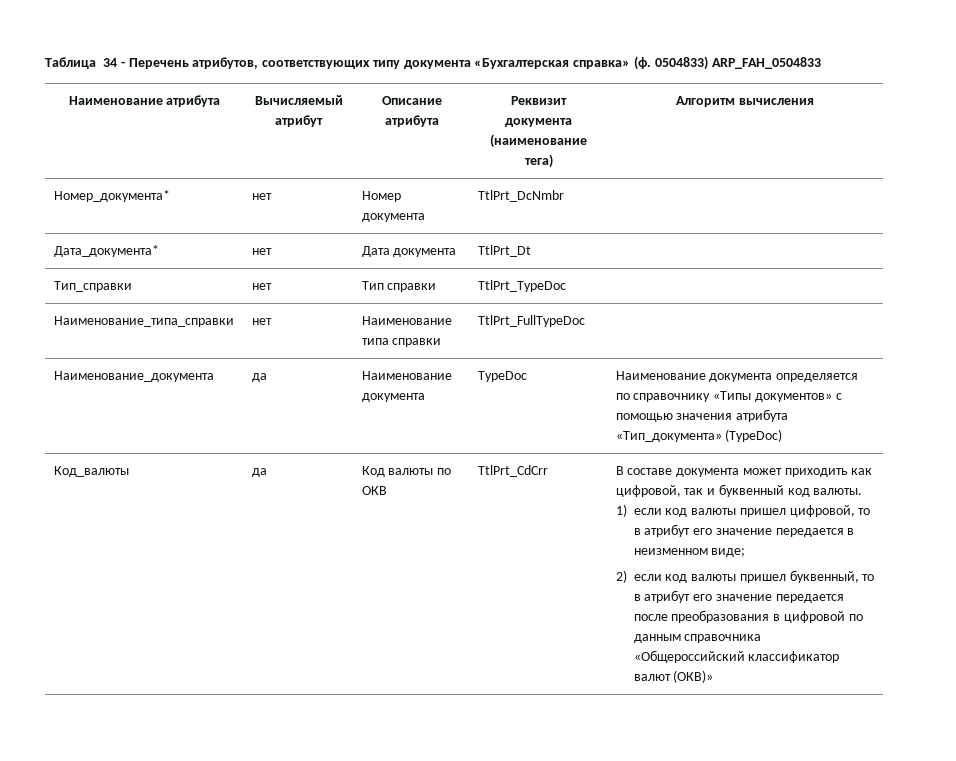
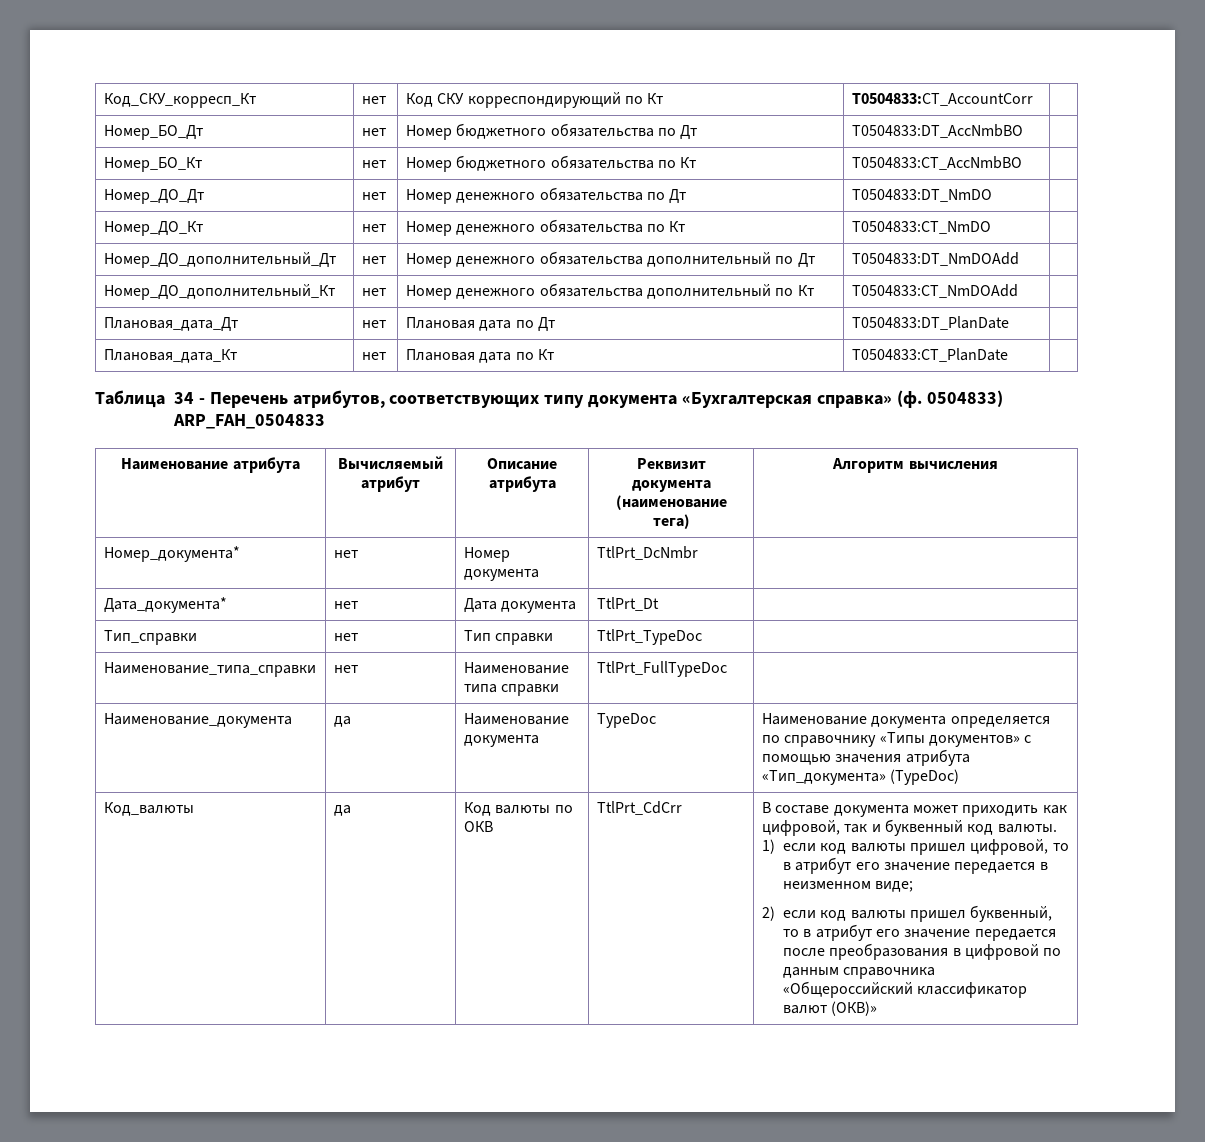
(45, 63) none -> [103,93,256,108] [361,96,386,104] [405,92,664,108] [851,93,1033,106] [103,125,203,140] [361,128,386,136] [405,123,698,140] [851,124,1023,138] [103,157,202,172] [361,160,386,168] [405,155,697,172] [851,156,1022,170] [103,189,204,204] [361,192,386,200] [405,187,687,204] [851,189,992,202] [103,221,203,236] [361,224,386,232] [405,219,686,236] [851,221,991,234] [103,252,336,268] [361,256,386,264] [405,251,815,268] [851,252,1019,266] [103,284,335,300] [361,288,386,296] [405,283,814,300] [851,284,1018,298] [103,317,238,332] [361,320,386,328] [405,317,555,332] [851,316,1009,330] [103,349,237,363] [361,352,386,360] [405,349,554,363] [851,348,1008,362] Код_СКУ_корресп_Кт | нет | Код СКУ корреспондирующий по Кт | T0504833:CT_AccountCorr | // Номер_БО_Дт | нет | Номер бюджетного обязательства по Дт | T0504833:DT_AccNmbBO | // Номер_БО_Кт | нет | Номер бюджетного обязательства по Кт | T0504833:CT_AccNmbBO | // Номер_ДО_Дт | нет | Номер денежного обязательства по Дт | T0504833:DT_NmDO | // Номер_ДО_Кт | нет | Номер денежного обязательства по Кт | T0504833:CT_NmDO | // Номер_ДО_дополнительный_Дт | нет | Номер денежного обязательства дополнительный по Дт | T0504833:DT_NmDOAdd | // Номер_ДО_дополнительный_Кт | нет | Номер денежного обязательства дополнительный по Кт | T0504833:CT_NmDOAdd | // Плановая_дата_Дт | нет | Плановая дата по Дт | T0504833:DT_PlanDate | // Плановая_дата_Кт | нет | Плановая дата по Кт | T0504833:CT_PlanDate | //

